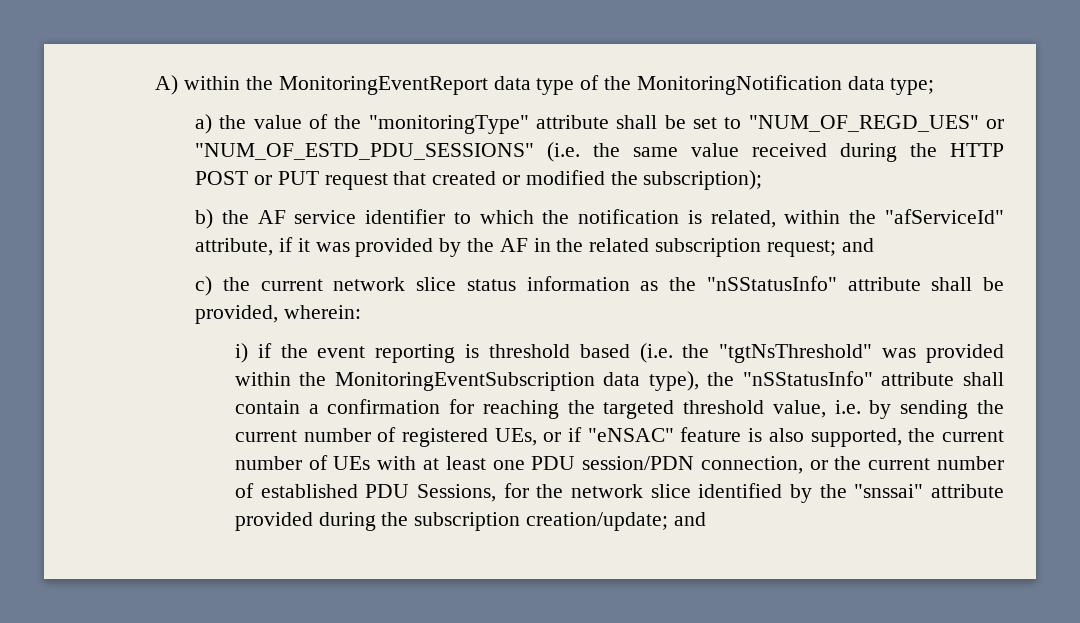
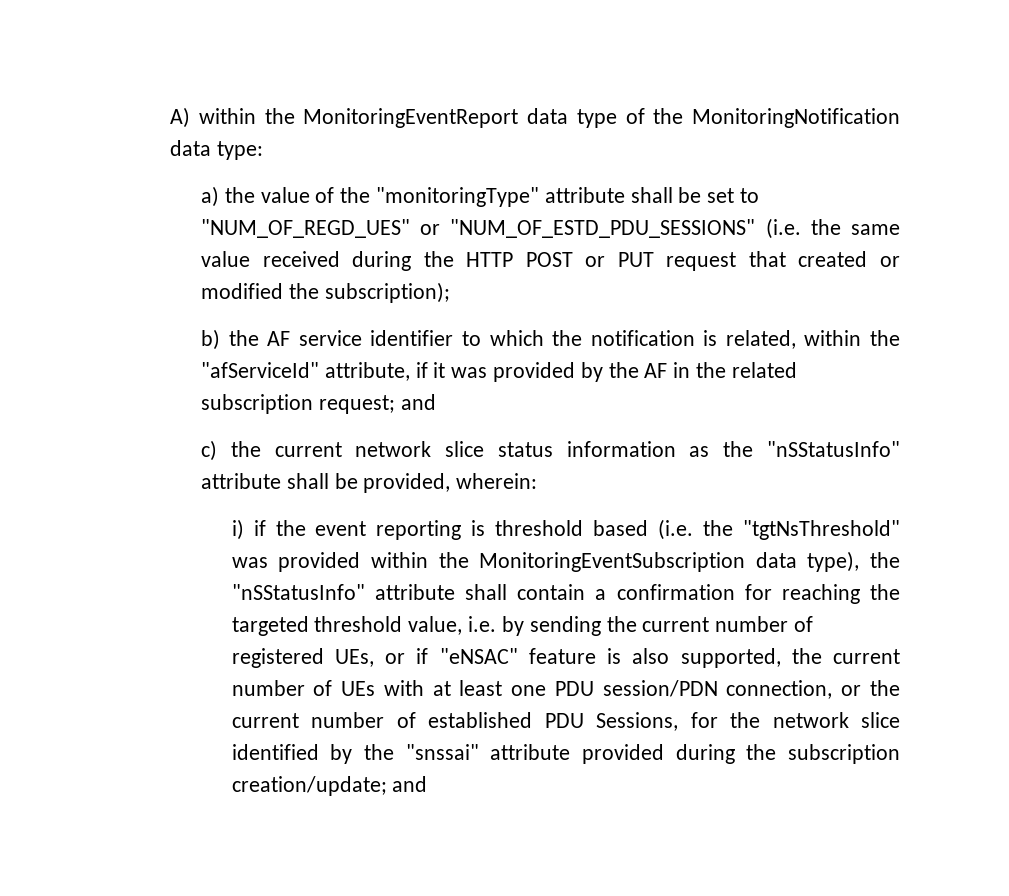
[890,78,935,95] type; -> [217,141,264,160] type:

